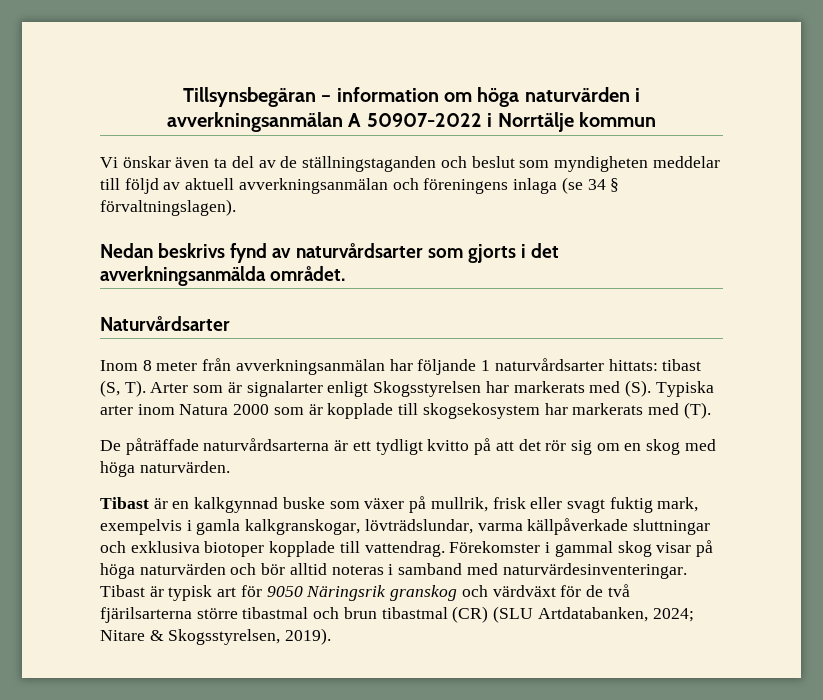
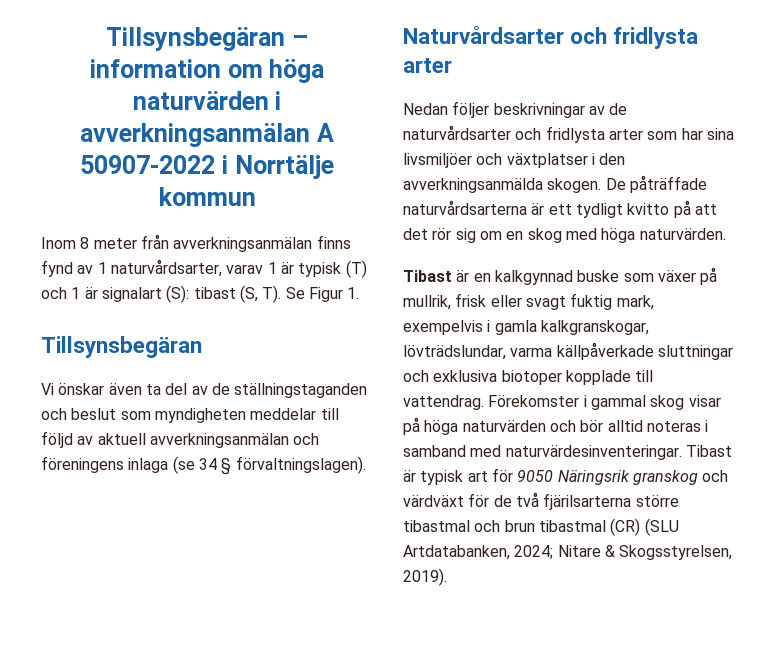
(656, 119) none -> [41,234,351,252] [41,259,367,278] [41,285,360,303] [41,336,202,358] // Inom 8 meter från avverkningsanmälan finns fynd av 1 naturvårdsarter, varav 1 är typisk (T) och 1 är signalart (S): tibast (S, T). Se Figur 1. // Tillsynsbegäran
[100,243,560,263] [100,266,346,286] [100,316,230,331] [100,358,702,375] [100,380,714,397] [100,402,711,419] Nedan beskrivs fynd av naturvårdsarter som gjorts i det avverkningsanmälda området. // Naturvårdsarter // Inom 8 meter från avverkningsanmälan har följande 1 naturvårdsarter hittats: tibast (S, T). Arter som är signalarter enligt Skogsstyrelsen har markerats med (S). Typiska arter inom Natura 2000 som är kopplade till skogsekosystem har markerats med (T). // -> [403,26,699,49] [403,58,452,73] [403,101,628,118] [403,125,734,143] [403,153,626,168] [403,178,602,193] Naturvårdsarter och fridlysta arter // Nedan följer beskrivningar av de naturvårdsarter och fridlysta arter som har sina livsmiljöer och växtplatser i den avverkningsanmälda skogen.

